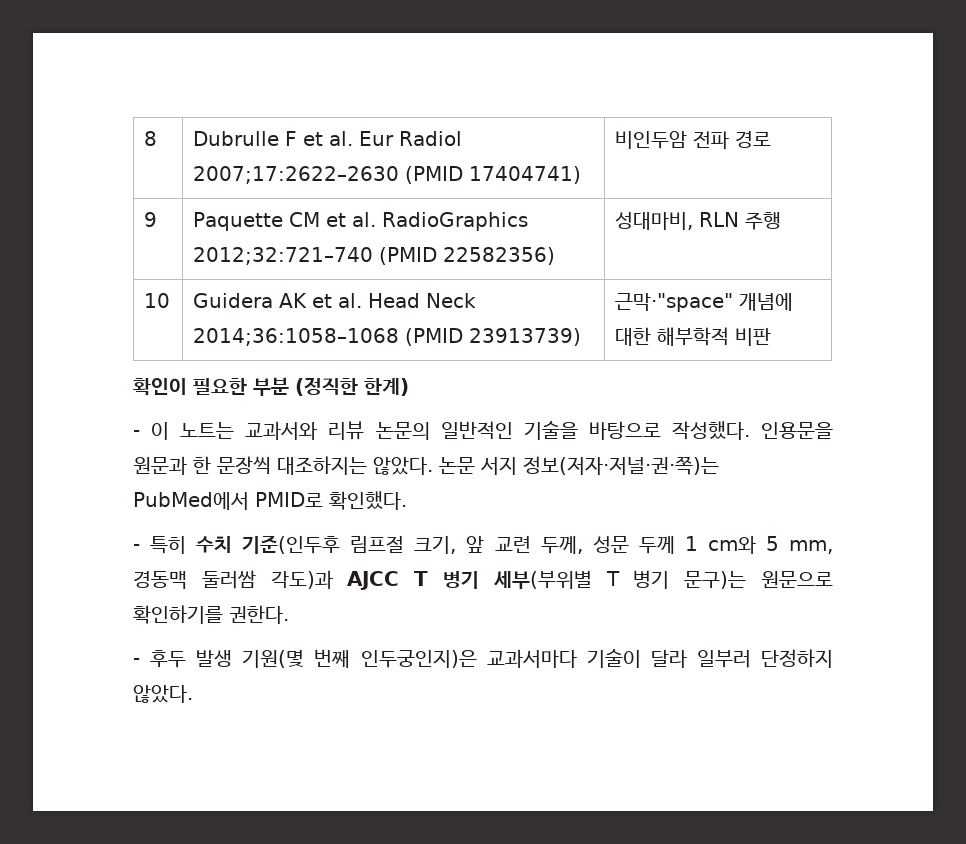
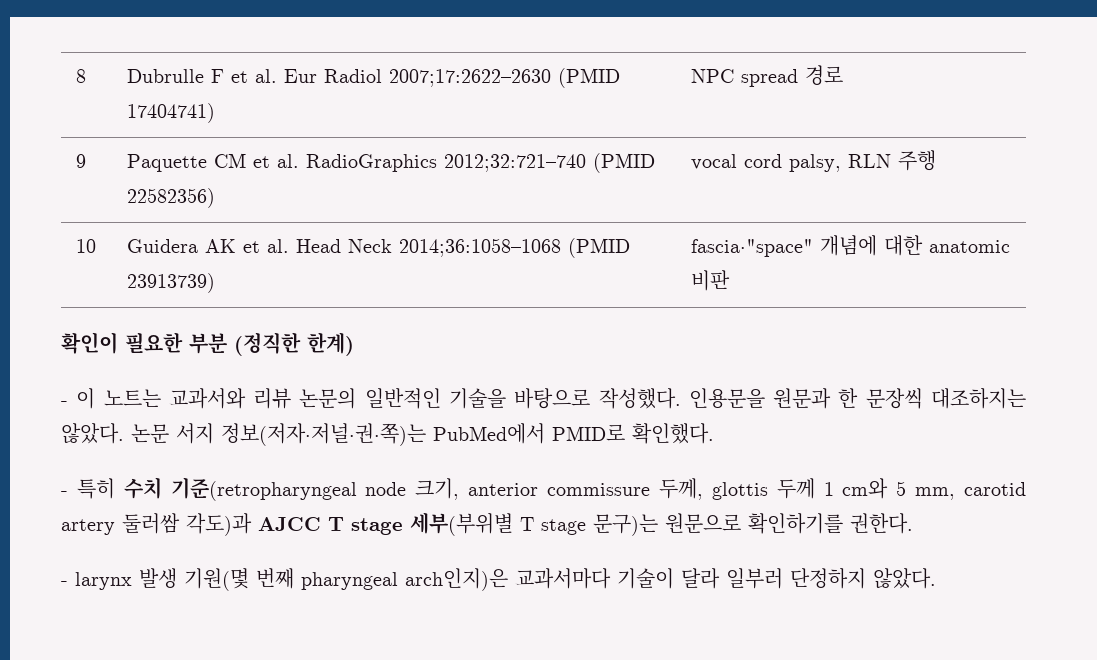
[615,130,730,150] 비인두암 전파 -> [691,69,799,87] NPC spread
[615,212,694,230] 성대마비, -> [691,154,842,172] vocal cord palsy,
[615,293,734,312] 근막·"space" -> [691,239,814,257] fascia·"space"
[657,327,730,346] 해부학적 -> [929,240,1011,253] anatomic
[242,535,629,554] 기준(인두후 림프절 크기, 앞 교련 두께, 성문 -> [170,477,768,501] 기준(retropharyngeal node 크기, anterior commissure 두께, glottis
[133,571,187,589] 경동맥 -> [964,482,1026,496] [61,519,115,535] carotid artery
[443,571,479,589] 병기 -> [351,518,403,535] stage
[633,570,670,589] 병기 -> [541,519,586,535] stage
[150,650,187,668] 후두 -> [75,572,132,590] larynx
[360,650,477,668] 인두궁인지)은 -> [301,568,508,591] pharyngeal arch인지)은

